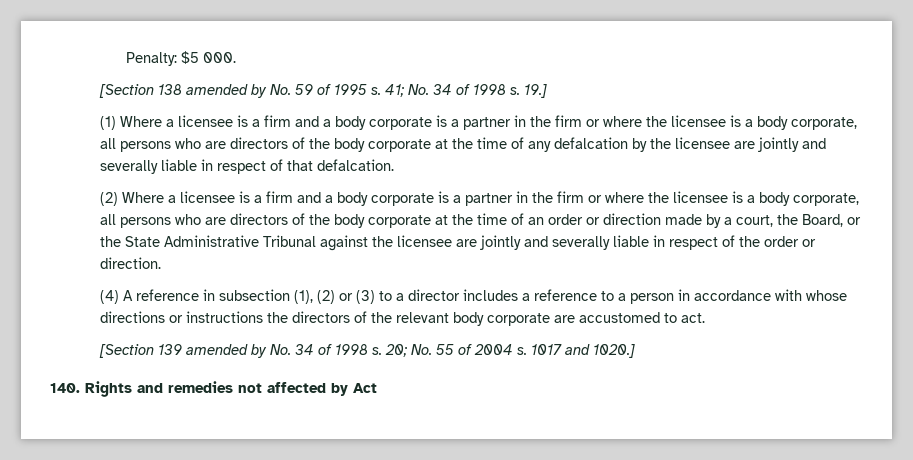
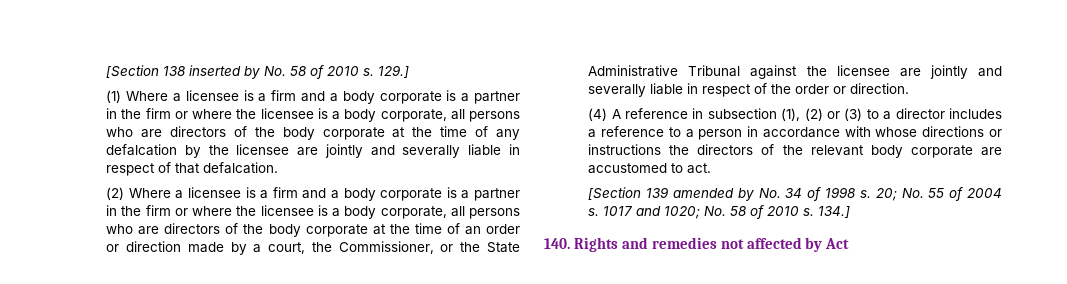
[125,51,236,66] Penalty: $5 000. // -> (106, 71) none
[186,84,548,98] amended by No. 59 of 1995 s. 41; No. 34 of 1998 s. 19.] -> [189,65,410,79] inserted by No. 58 of 2010 s. 129.]
[802,214,844,227] Board, -> [338,241,434,254] Commissioner,
[593,344,636,358] 1020.] -> [664,205,851,219] 1020; No. 58 of 2010 s. 134.]

